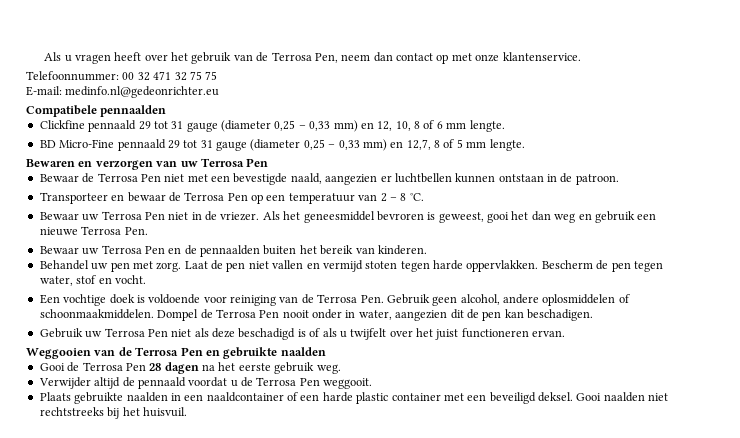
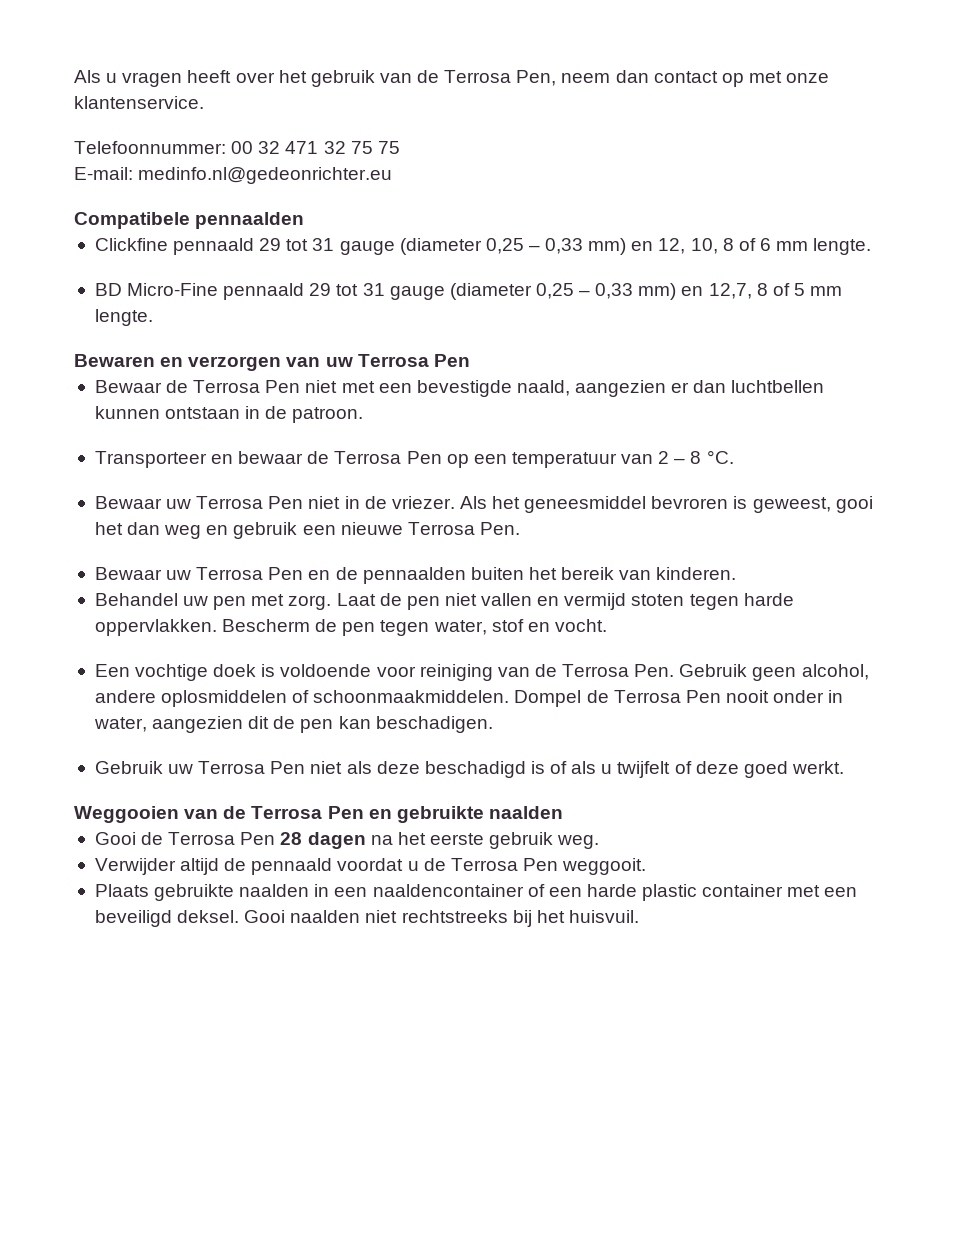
(392, 178) none -> [693,380,727,393] dan
[389,328,566,340] over het juist functioneren ervan. -> [674,761,844,778] of deze goed werkt.
[206,392,284,402] naaldcontainer -> [372,884,524,897] naaldencontainer

